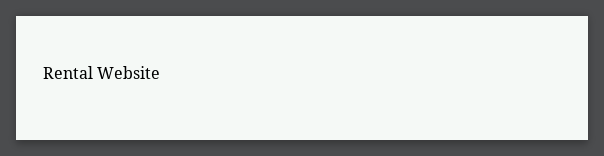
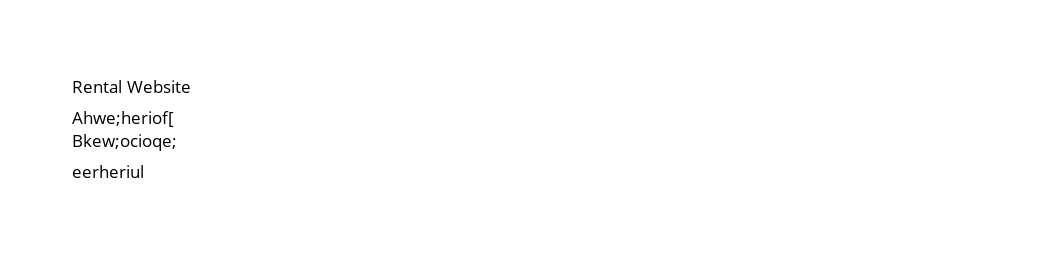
(161, 72) none -> [72,111,174,127] [72,134,177,151] [72,165,144,178] // Ahwe;heriof[ // Bkew;ocioqe; // eerheriul

